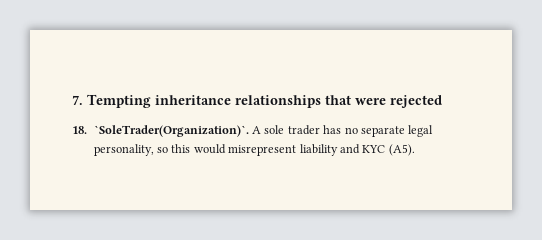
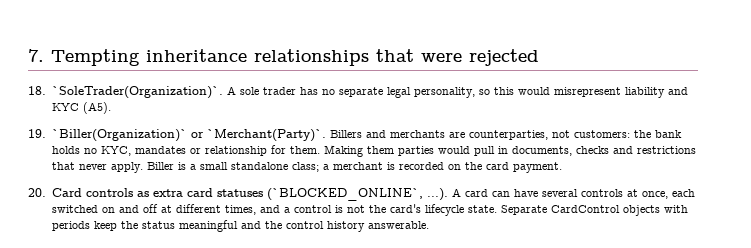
(415, 150) none -> [28,129,682,142] [51,145,696,157] [51,162,562,173] [28,188,695,201] [51,204,688,216] [51,220,429,232] // 19. `Biller(Organization)` or `Merchant(Party)`. Billers and merchants are counterparties, not customers: the bank holds no KYC, mandates or relationship for them. Making them parties would pull in documents, checks and restrictions that never apply. Biller is a small standalone class; a merchant is recorded on the card payment. // 20. Card controls as extra card statuses (`BLOCKED_ONLINE`, ...). A card can have several controls at once, each switched on and off at different times, and a control is not the card's lifecycle state. Separate CardControl objects with periods keep the status meaningful and the control history answerable.

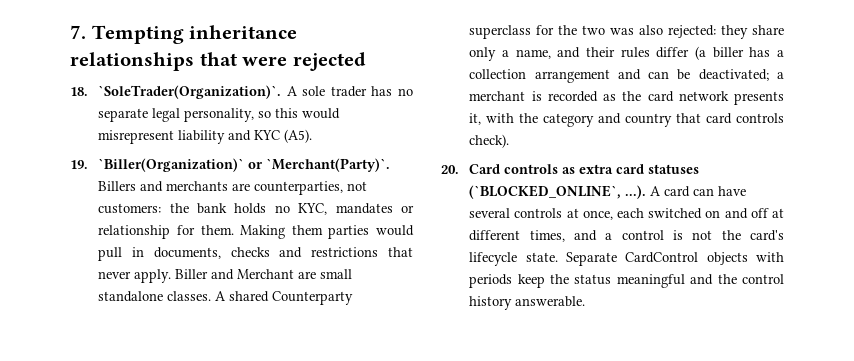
[177,162,319,172] is a small standalone class; -> [211,269,353,280] [98,291,354,305] [469,25,784,39] [469,46,784,61] [469,69,769,83] and Merchant are small standalone classes. A shared Counterparty superclass for the two was also rejected: they share only a name, and their rules differ (a biller has a collection arrangement and can be deactivated;
[447,164,461,170] on -> [602,94,616,101] as
[512,162,562,173] payment. -> [678,91,784,105] [469,113,784,127] [469,134,510,148] network presents it, with the category and country that card controls check).

